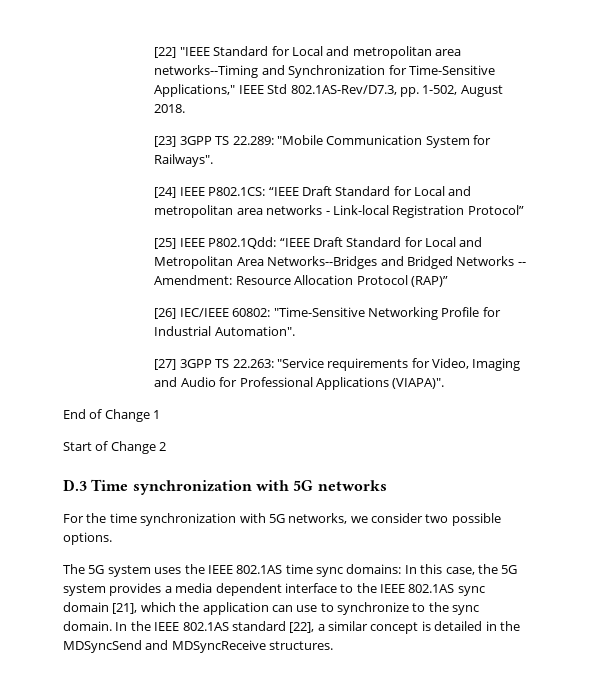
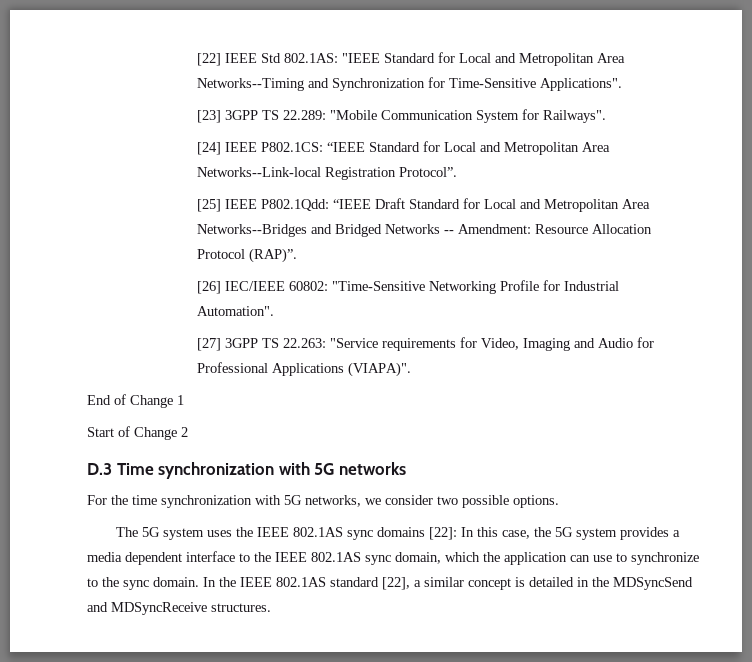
[179,46,462,59] [154,65,259,78] "IEEE Standard for Local and metropolitan area networks--Timing -> [224,52,625,66] [196,78,304,91] IEEE Std 802.1AS: "IEEE Standard for Local and Metropolitan Area Networks--Timing
[154,84,503,97] [154,104,186,113] Applications," IEEE Std 802.1AS-Rev/D7.3, pp. 1-502, August 2018. -> [539,78,622,91] Applications".
[301,186,472,196] [154,205,524,218] Draft Standard for Local and metropolitan area networks - Link-local Registration Protocol” -> [368,141,610,155] [196,167,457,180] Standard for Local and Metropolitan Area Networks--Link-local Registration Protocol”.
[410,276,448,287] (RAP)” -> [248,248,297,263] (RAP)”.
[285,564,402,577] time sync domains: -> [346,527,457,540] sync domains [22]:
[63,602,138,614] domain [21], -> [395,552,441,564] domain,

